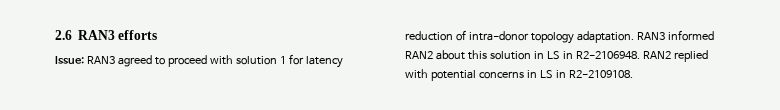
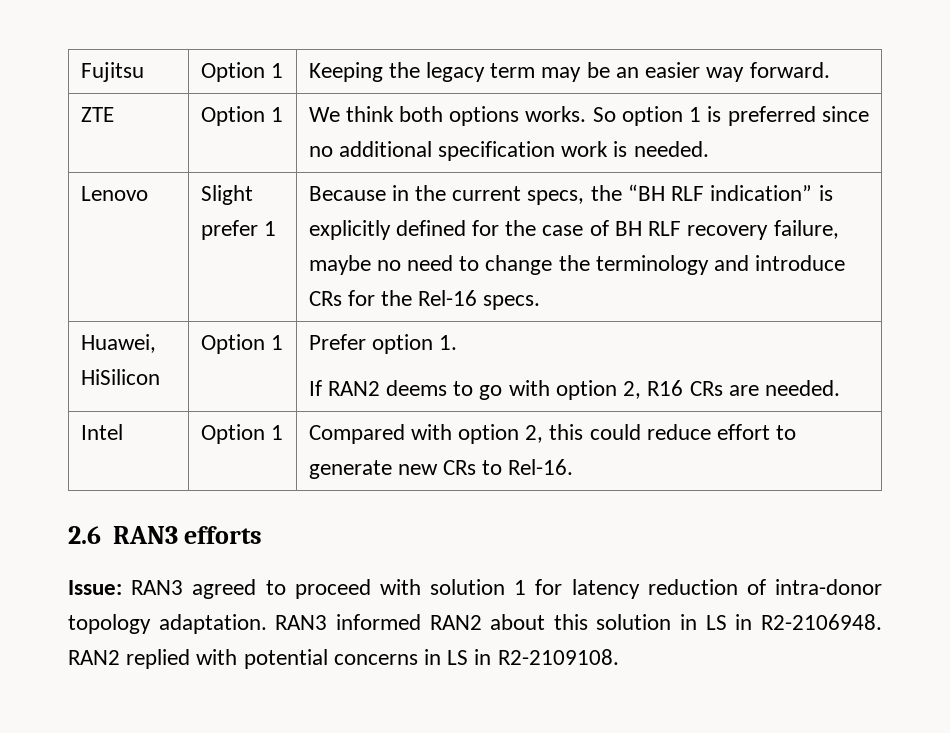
(55, 35) none -> [80,62,144,82] [200,62,283,82] [308,62,830,82] [80,107,114,122] [200,106,283,126] [308,106,869,126] [308,141,709,161] [80,186,148,201] [200,185,253,205] [200,220,276,240] [308,184,833,205] [308,220,839,240] [308,255,846,275] [308,290,541,310] [80,334,156,353] [80,369,160,385] [200,334,283,354] [308,334,458,354] [308,380,840,400] [80,424,123,440] [200,424,283,444] [308,424,797,444] [308,459,574,479] Fujitsu | Option 1 | Keeping the legacy term may be an easier way forward. // ZTE | Option 1 | We think both options works. So option 1 is preferred since no additional specification work is needed. // Lenovo | Slight prefer 1 | Because in the current specs, the “BH RLF indication” is explicitly defined for the case of BH RLF recovery failure, maybe no need to change the terminology and introduce CRs for the Rel-16 specs. // Huawei, HiSilicon | Option 1 | Prefer option 1. // If RAN2 deems to go with option 2, R16 CRs are needed. // Intel | Option 1 | Compared with option 2, this could reduce effort to generate new CRs to Rel-16. //

